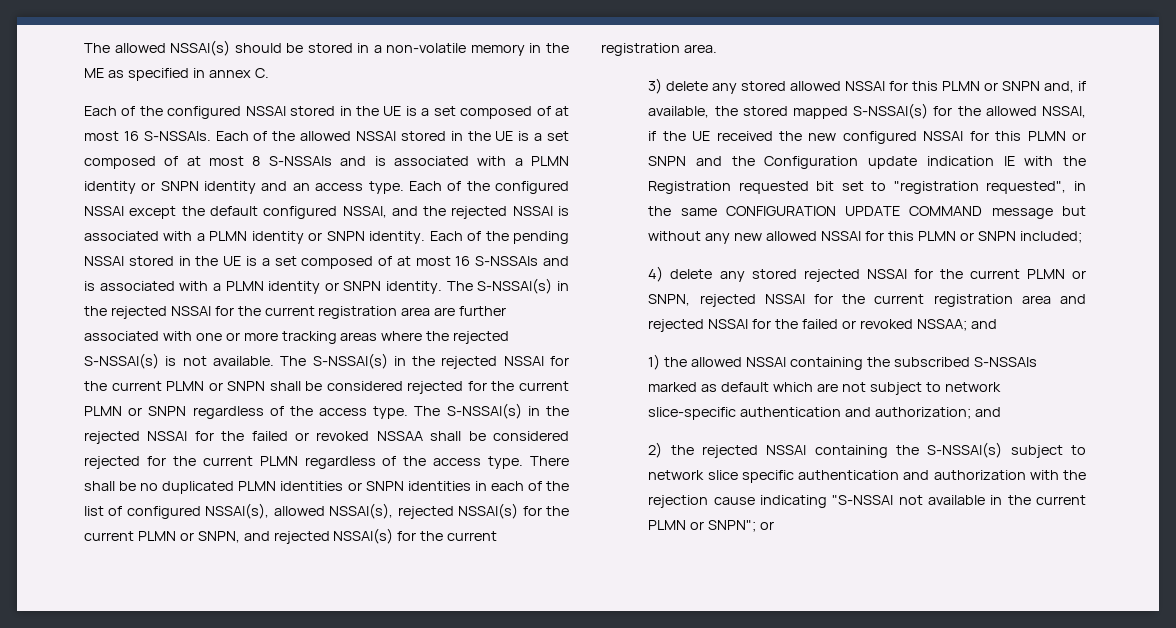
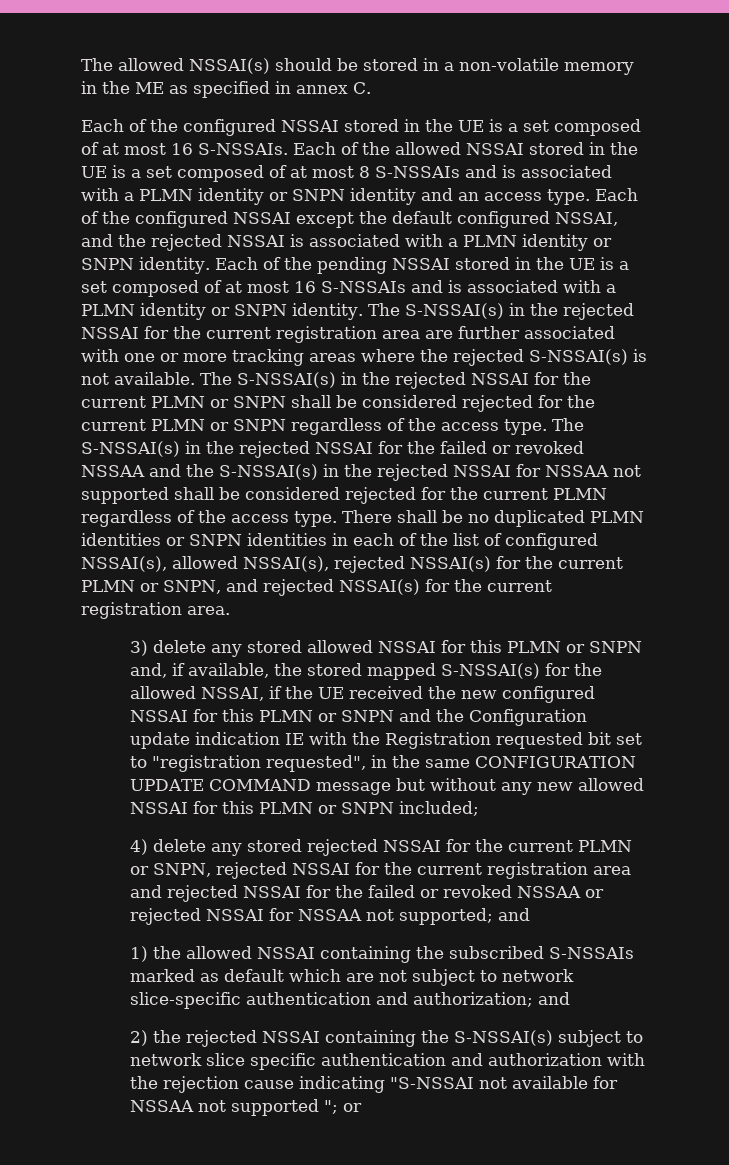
(423, 436) none -> [149,464,641,481] [81,487,169,504] and the S-NSSAI(s) in the rejected NSSAI for NSSAA not supported
[916,319,967,331] NSSAA; -> [517,886,605,898] [130,908,494,925] NSSAA or rejected NSSAI for NSSAA not supported;
[990,495,1086,505] [648,520,757,532] in the current PLMN or SNPN"; -> [593,1076,619,1089] [130,1099,339,1116] for NSSAA not supported ";

